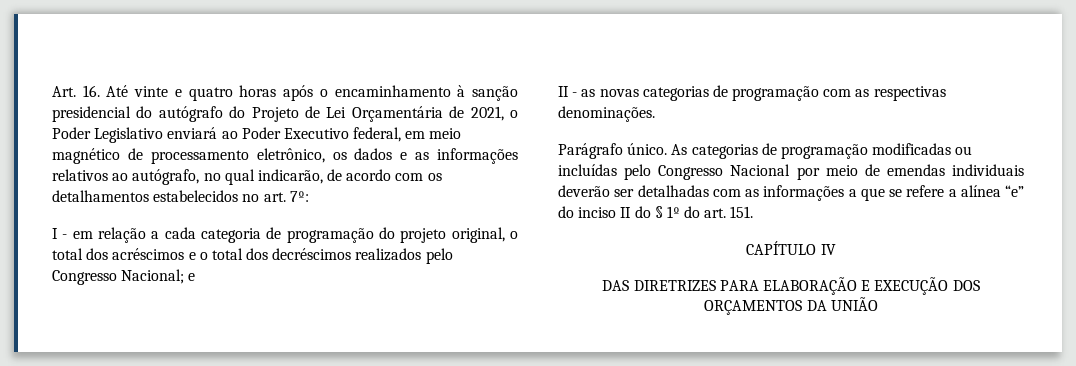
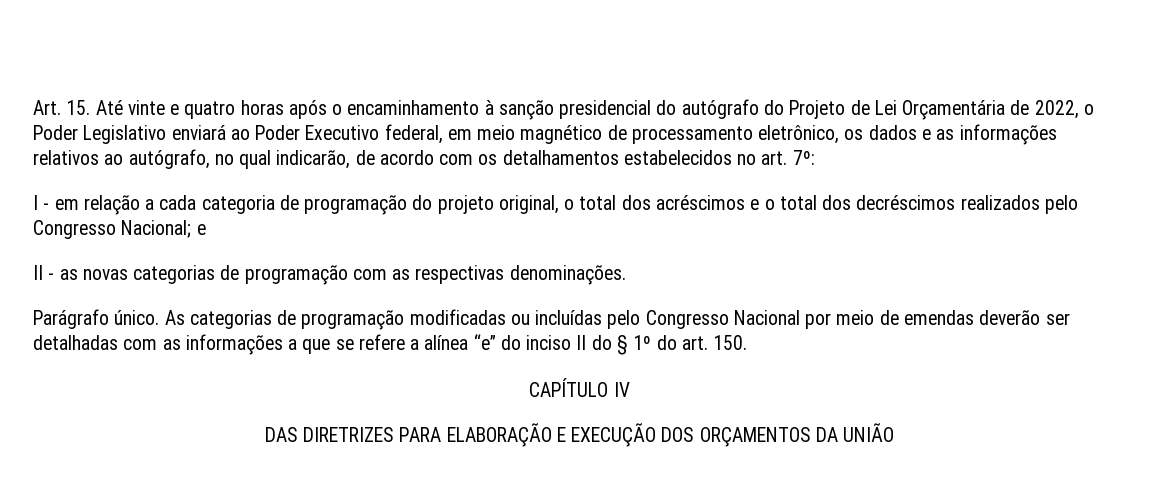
[82,85,100,97] 16. -> [66,100,91,115] 15.
[470,106,504,121] 2021, -> [1034,100,1079,119] 2022,
[952,164,1024,176] individuais -> (974, 317) none
[730,206,754,218] 151. -> [713,335,748,350] 150.

